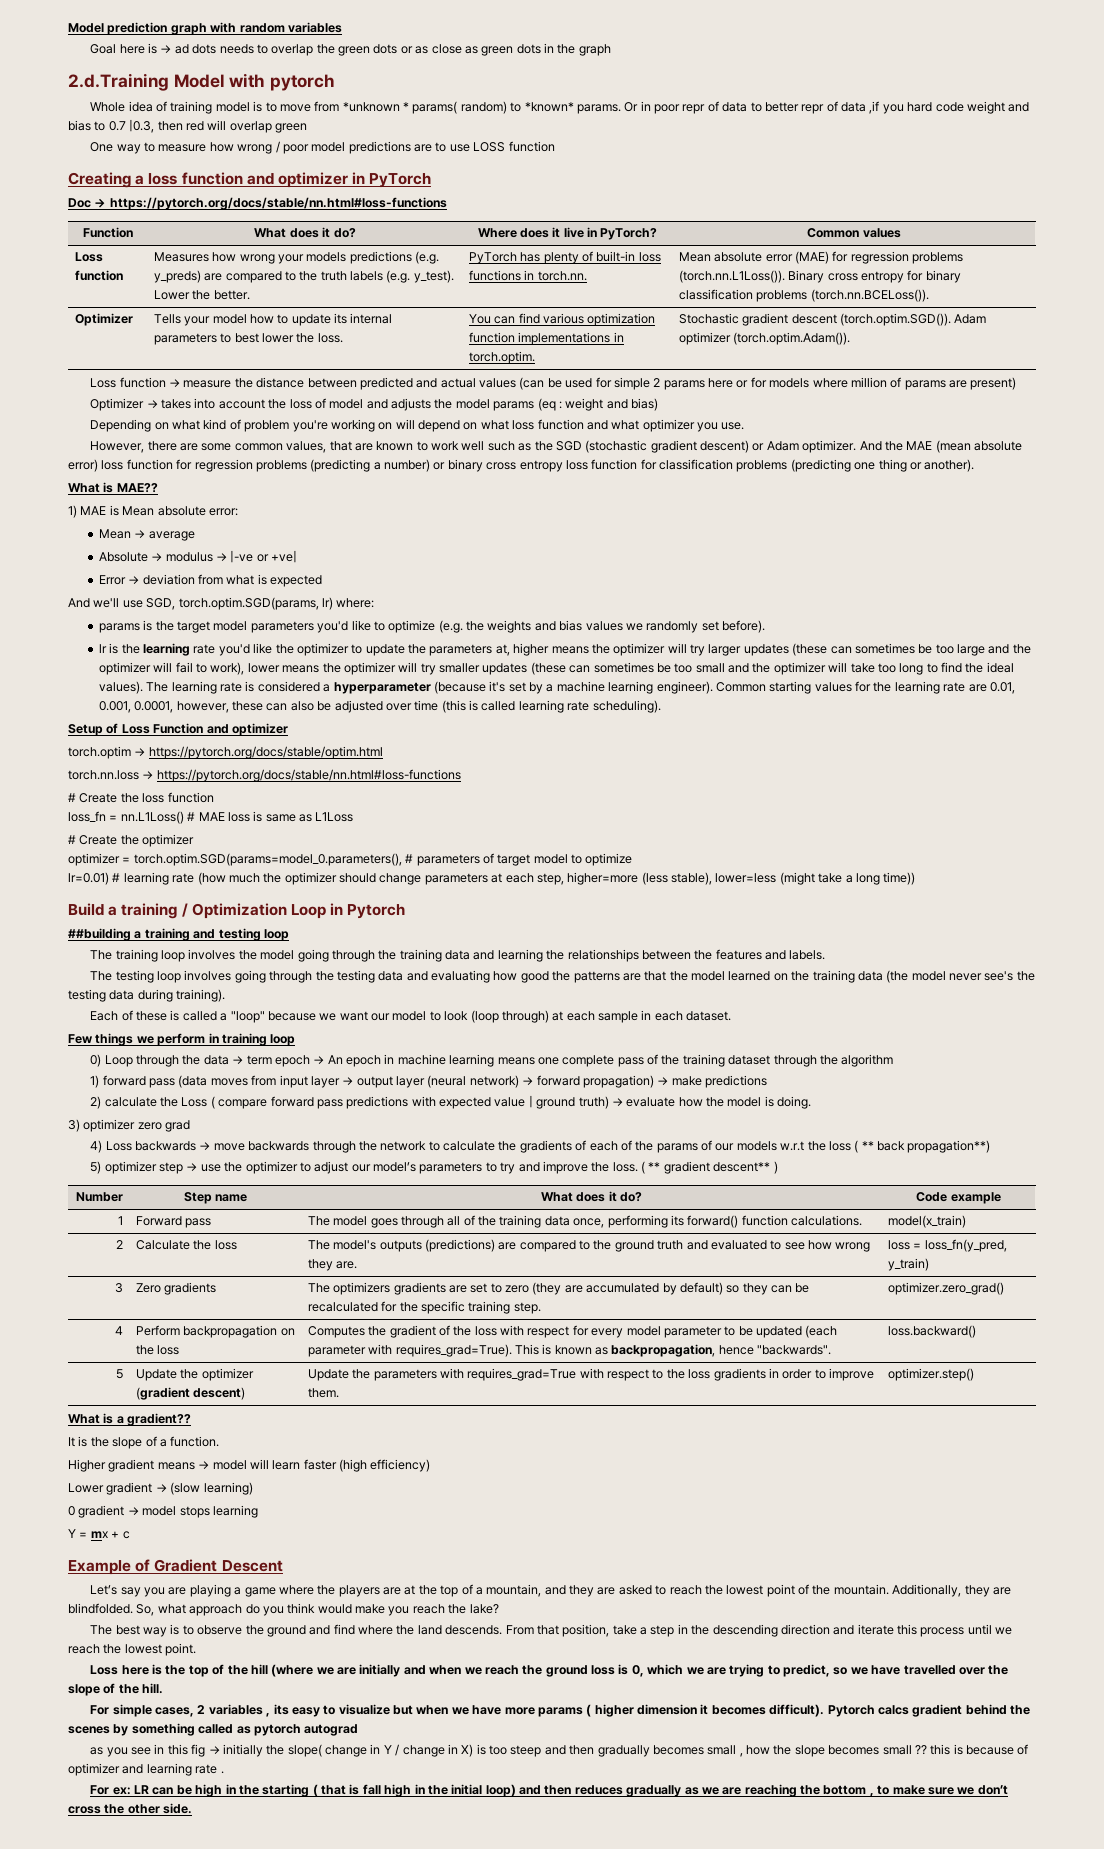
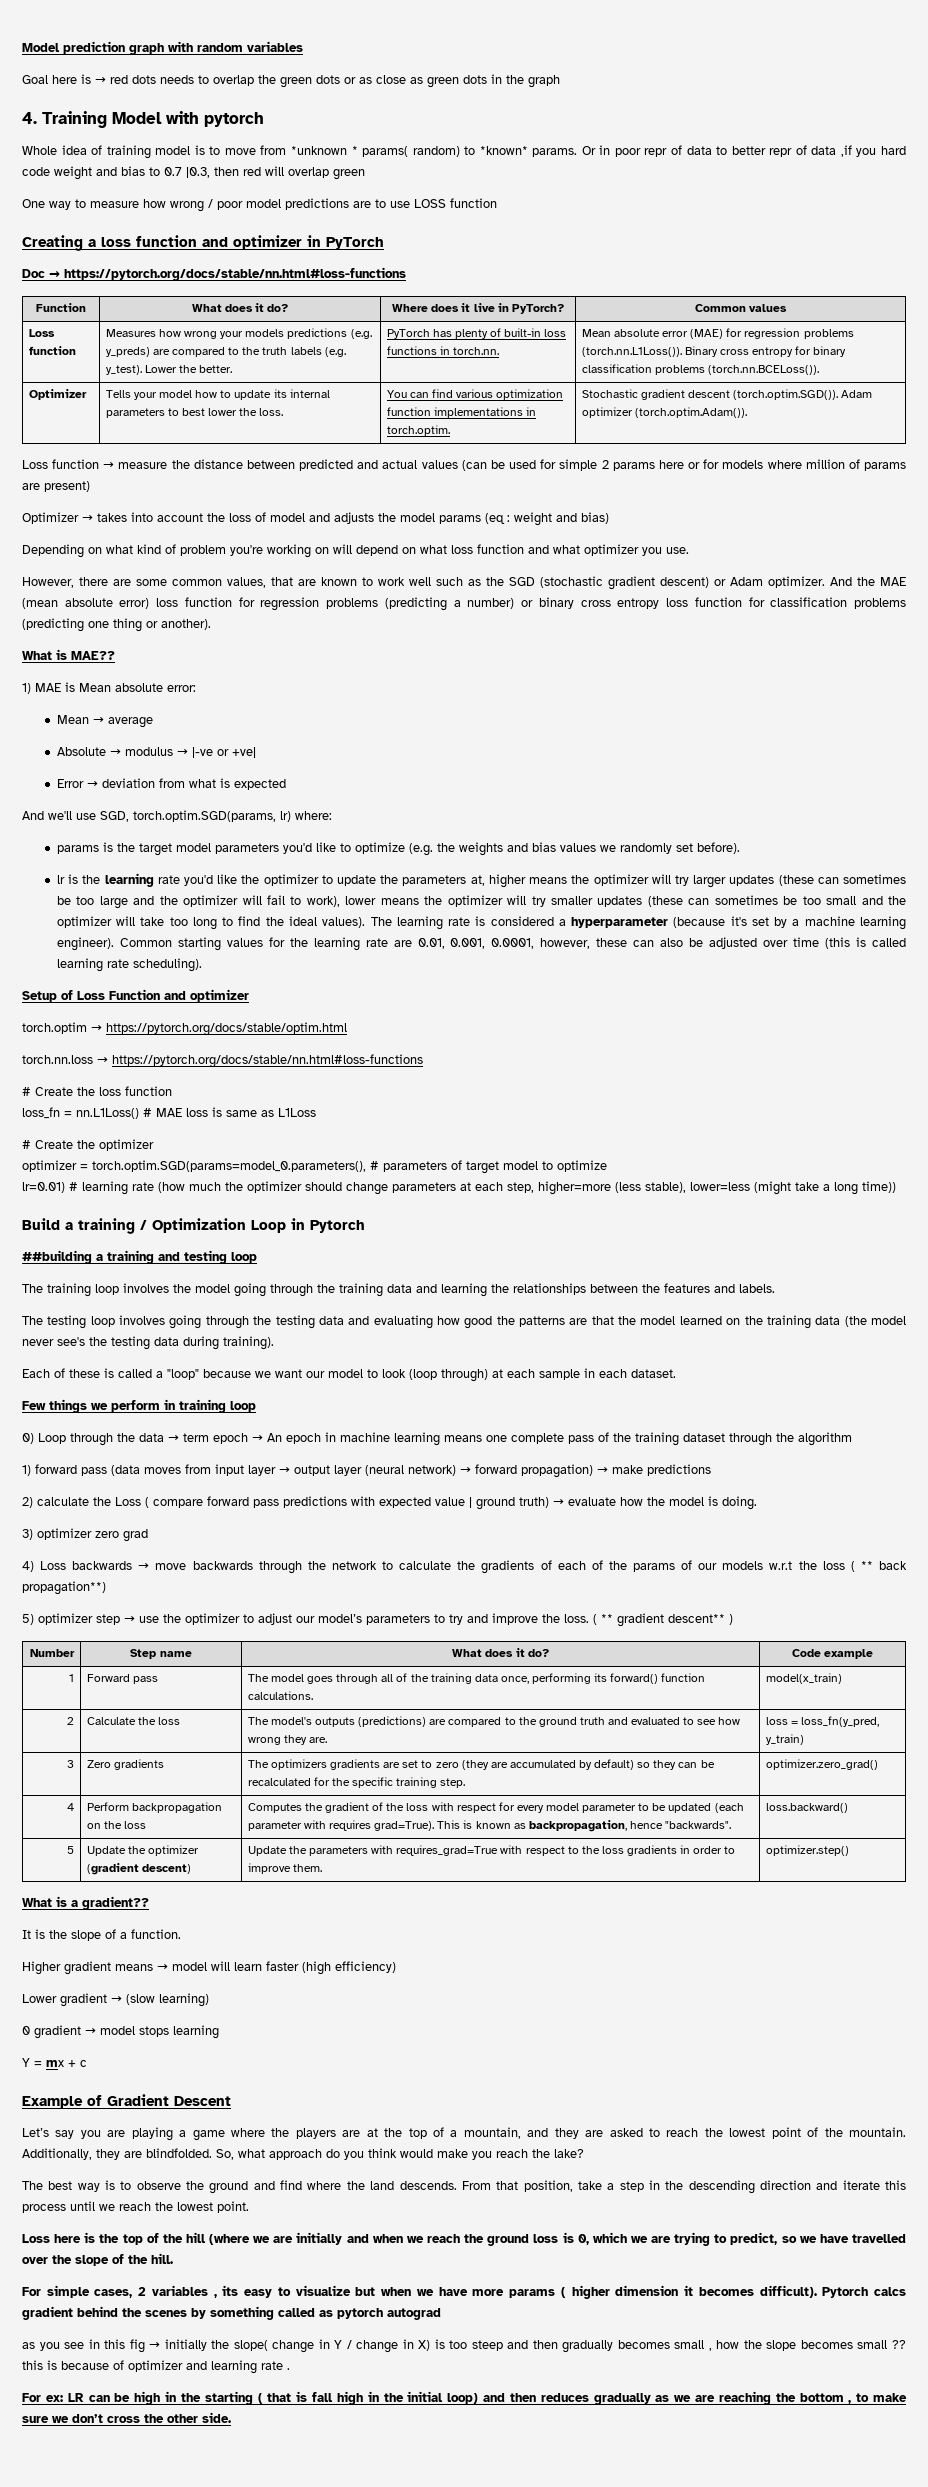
[174,44,189,54] ad -> [110,75,128,84] red
[68,73,169,91] 2.d.Training -> [22,111,107,128] 4. Training
[395,1344,512,1357] requires_grad=True). -> [329,1820,435,1831] requires grad=True).

